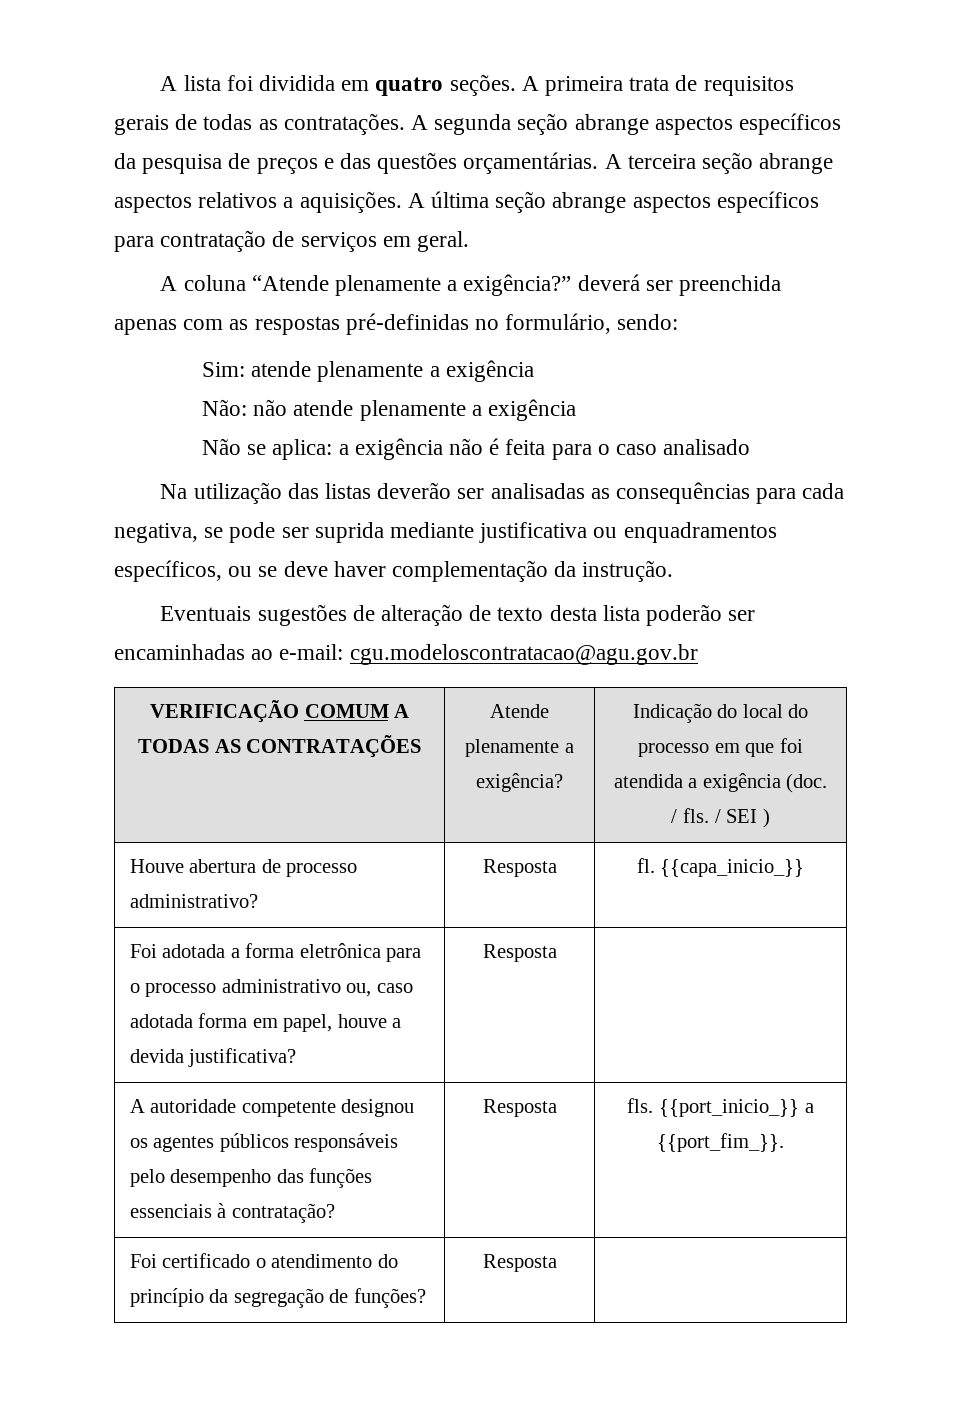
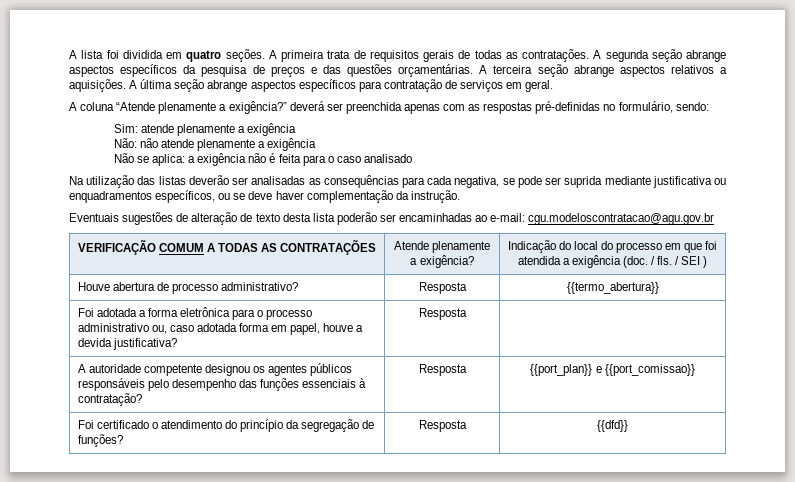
[636,858,805,877] fl. {{capa_inicio_}} -> [566,282,659,294] {{termo_abertura}}
[627,1098,814,1117] [657,1133,784,1152] fls. {{port_inicio_}} a {{port_fim_}}. -> [530,364,695,376] {{port_plan}} e {{port_comissao}}
(557, 1263) none -> [597,420,628,432] {{dfd}}

